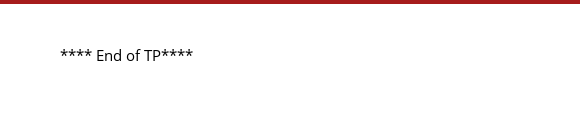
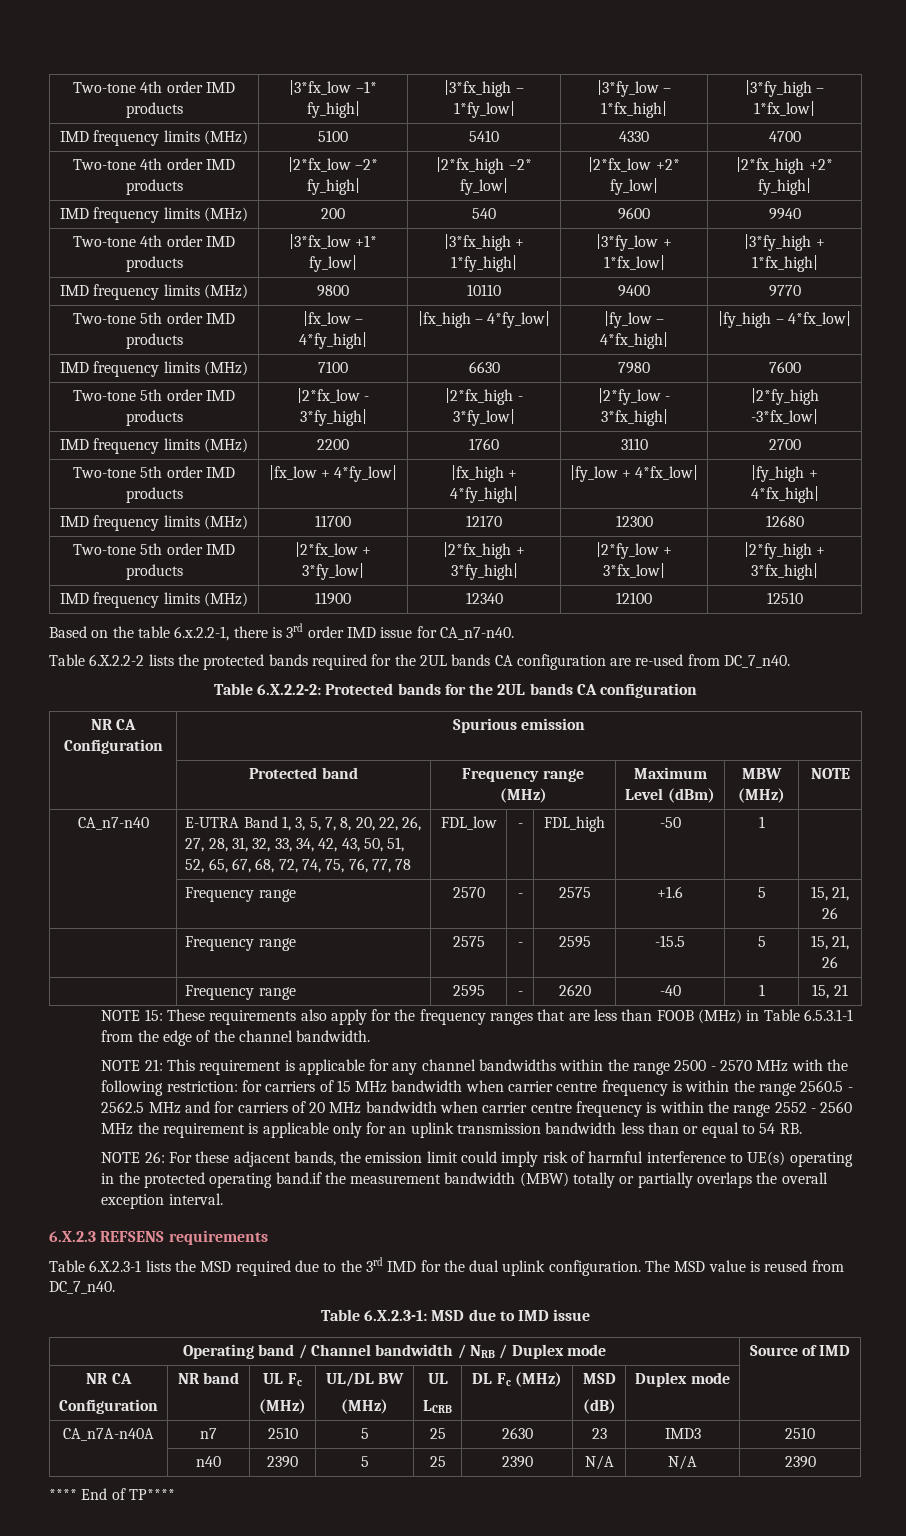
(60, 55) none -> [73,81,235,93] [125,102,183,118] [289,80,377,95] [306,101,360,118] [444,80,524,97] [453,101,515,118] [596,80,672,97] [601,101,667,118] [744,80,825,97] [754,101,815,116] [60,130,248,146] [318,130,348,142] [469,130,499,142] [619,131,649,142] [768,131,801,142] [73,158,235,170] [125,179,183,195] [287,157,379,172] [306,178,360,195] [436,157,532,174] [460,178,508,195] [588,157,680,172] [610,178,658,195] [736,157,833,174] [758,178,811,195] [60,207,248,223] [321,208,345,219] [472,208,496,219] [618,207,650,220] [768,208,801,220] [73,235,235,247] [125,256,183,272] [288,234,378,249] [309,255,357,272] [443,234,525,251] [451,255,517,272] [596,234,672,251] [603,255,665,270] [744,234,825,251] [751,255,818,272] [60,284,248,300] [317,285,349,297] [467,284,501,296] [618,285,650,297] [768,285,801,297] [73,312,235,324] [125,333,183,349] [302,311,364,326] [299,332,367,349] [417,311,551,328] [603,311,665,328] [600,332,668,349] [718,311,851,328] [60,361,248,377] [318,361,348,373] [468,361,500,373] [618,362,650,374] [768,361,801,373] [73,389,235,401] [125,410,183,426] [296,388,370,403] [299,409,367,426] [445,388,523,405] [453,409,515,426] [597,388,671,405] [600,409,668,426] [750,388,819,405] [751,409,818,424] [60,438,248,454] [317,439,349,450] [469,438,499,450] [620,438,648,450] [768,439,801,450] [73,466,235,478] [125,487,183,503] [268,465,398,482] [450,465,518,482] [450,486,518,503] [569,465,699,482] [751,465,818,482] [750,486,819,503] [60,515,248,531] [315,515,351,527] [466,515,502,527] [615,515,653,527] [765,515,804,527] [73,543,235,555] [125,564,183,580] [294,542,372,557] [302,563,364,580] [443,542,525,559] [450,563,518,580] [595,542,673,559] [603,563,665,578] [743,542,826,559] [751,563,818,580] [60,592,248,608] [315,592,351,605] [465,592,503,604] [616,592,652,604] [766,592,803,604] [49,623,514,641] [49,654,791,670] [213,683,698,698] [90,719,137,730] [63,739,163,754] [452,718,586,733] [249,767,358,779] [462,768,584,782] [499,788,547,803] [633,767,707,779] [625,788,715,803] [742,768,782,779] [738,788,785,803] [810,768,850,779] [77,817,149,830] [185,816,422,831] [185,837,405,852] [185,858,412,873] [440,816,497,830] [517,823,523,828] [544,816,605,832] [659,817,681,828] [758,816,765,828] [185,887,296,902] [452,887,485,898] [517,893,523,898] [558,887,591,898] [657,886,683,898] [757,887,766,898] [810,886,850,901] [822,907,838,919] [185,936,296,951] [452,936,485,947] [517,942,523,947] [558,936,591,948] [655,935,685,947] [757,936,766,947] [810,935,850,950] [822,956,838,968] [185,985,296,1000] [452,985,485,997] [517,991,523,996] [558,984,591,996] [659,985,681,996] [758,984,765,996] [812,984,848,999] [101,1009,853,1025] [101,1030,371,1046] [101,1059,848,1075] [101,1080,853,1096] [101,1101,853,1117] [101,1122,802,1138] [101,1151,853,1167] [101,1172,828,1188] [101,1193,223,1209] [49,1230,268,1245] [49,1257,844,1276] [49,1281,115,1294] [320,1309,591,1321] [183,1344,606,1359] [749,1345,851,1356] [86,1373,132,1384] [59,1399,158,1414] [177,1372,240,1384] [263,1373,302,1386] [259,1399,306,1414] [325,1372,405,1387] [341,1399,388,1414] [427,1373,448,1384] [423,1400,452,1413] [472,1372,562,1387] [582,1373,616,1384] [582,1399,616,1414] [635,1372,730,1387] [63,1428,154,1441] [200,1428,217,1439] [267,1427,298,1439] [360,1428,369,1439] [429,1428,446,1439] [501,1427,533,1439] [591,1428,607,1439] [664,1428,701,1439] [785,1427,815,1439] [196,1456,221,1467] [267,1456,298,1468] [360,1456,369,1467] [429,1456,446,1467] [501,1456,533,1468] [584,1455,614,1470] [668,1455,697,1470] [784,1456,816,1468] Two-tone 4th order IMD products | |3*fx_low –1* fy_high| | |3*fx_high – 1*fy_low| | |3*fy_low – 1*fx_high| | |3*fy_high – 1*fx_low| // IMD frequency limits (MHz) | 5100 | 5410 | 4330 | 4700 // Two-tone 4th order IMD products | |2*fx_low –2* fy_high| | |2*fx_high –2* fy_low| | |2*fx_low +2* fy_low| | |2*fx_high +2* fy_high| // IMD frequency limits (MHz) | 200 | 540 | 9600 | 9940 // Two-tone 4th order IMD products | |3*fx_low +1* fy_low| | |3*fx_high + 1*fy_high| | |3*fy_low + 1*fx_low| | |3*fy_high + 1*fx_high| // IMD frequency limits (MHz) | 9800 | 10110 | 9400 | 9770 // Two-tone 5th order IMD products | |fx_low – 4*fy_high| | |fx_high – 4*fy_low| | |fy_low – 4*fx_high| | |fy_high – 4*fx_low| // IMD frequency limits (MHz) | 7100 | 6630 | 7980 | 7600 // Two-tone 5th order IMD products | |2*fx_low - 3*fy_high| | |2*fx_high - 3*fy_low| | |2*fy_low - 3*fx_high| | |2*fy_high -3*fx_low| // IMD frequency limits (MHz) | 2200 | 1760 | 3110 | 2700 // Two-tone 5th order IMD products | |fx_low + 4*fy_low| | |fx_high + 4*fy_high| | |fy_low + 4*fx_low| | |fy_high + 4*fx_high| // IMD frequency limits (MHz) | 11700 | 12170 | 12300 | 12680 // Two-tone 5th order IMD products | |2*fx_low + 3*fy_low| | |2*fx_high + 3*fy_high| | |2*fy_low + 3*fx_low| | |2*fy_high + 3*fx_high| // IMD frequency limits (MHz) | 11900 | 12340 | 12100 | 12510 // Based on the table 6.x.2.2-1, there is 3rd order IMD issue for CA_n7-n40. // Table 6.X.2.2-2 lists the protected bands required for the 2UL bands CA configuration are re-used from DC_7_n40. // Table 6.X.2.2-2: Protected bands for the 2UL bands CA configuration // NR CA Configuration | Spurious emission // | Protected band | Frequency range (MHz) | Maximum Level (dBm) | MBW (MHz) | NOTE // CA_n7-n40 | E-UTRA Band 1, 3, 5, 7, 8, 20, 22, 26, 27, 28, 31, 32, 33, 34, 42, 43, 50, 51, 52, 65, 67, 68, 72, 74, 75, 76, 77, 78 | FDL_low | - | FDL_high | -50 | 1 | // | Frequency range | 2570 | - | 2575 | +1.6 | 5 | 15, 21, 26 // | Frequency range | 2575 | - | 2595 | -15.5 | 5 | 15, 21, 26 // | Frequency range | 2595 | - | 2620 | -40 | 1 | 15, 21 // NOTE 15: These requirements also apply for the frequency ranges that are less than FOOB (MHz) in Table 6.5.3.1-1 from the edge of the channel bandwidth. // NOTE 21: This requirement is applicable for any channel bandwidths within the range 2500 - 2570 MHz with the following restriction: for carriers of 15 MHz bandwidth when carrier centre frequency is within the range 2560.5 - 2562.5 MHz and for carriers of 20 MHz bandwidth when carrier centre frequency is within the range 2552 - 2560 MHz the requirement is applicable only for an uplink transmission bandwidth less than or equal to 54 RB. // NOTE 26: For these adjacent bands, the emission limit could imply risk of harmful interference to UE(s) operating in the protected operating band.if the measurement bandwidth (MBW) totally or partially overlaps the overall exception interval. // 6.X.2.3 REFSENS requirements // Table 6.X.2.3-1 lists the MSD required due to the 3rd IMD for the dual uplink configuration. The MSD value is reused from DC_7_n40. // Table 6.X.2.3-1: MSD due to IMD issue // Operating band / Channel bandwidth / NRB / Duplex mode | Source of IMD // NR CA // Configuration | NR band | UL Fc // (MHz) | UL/DL BW // (MHz) | UL // LCRB | DL Fc (MHz) | MSD // (dB) | Duplex mode | // CA_n7A-n40A | n7 | 2510 | 5 | 25 | 2630 | 23 | IMD3 | 2510 // | n40 | 2390 | 5 | 25 | 2390 | N/A | N/A | 2390 //

